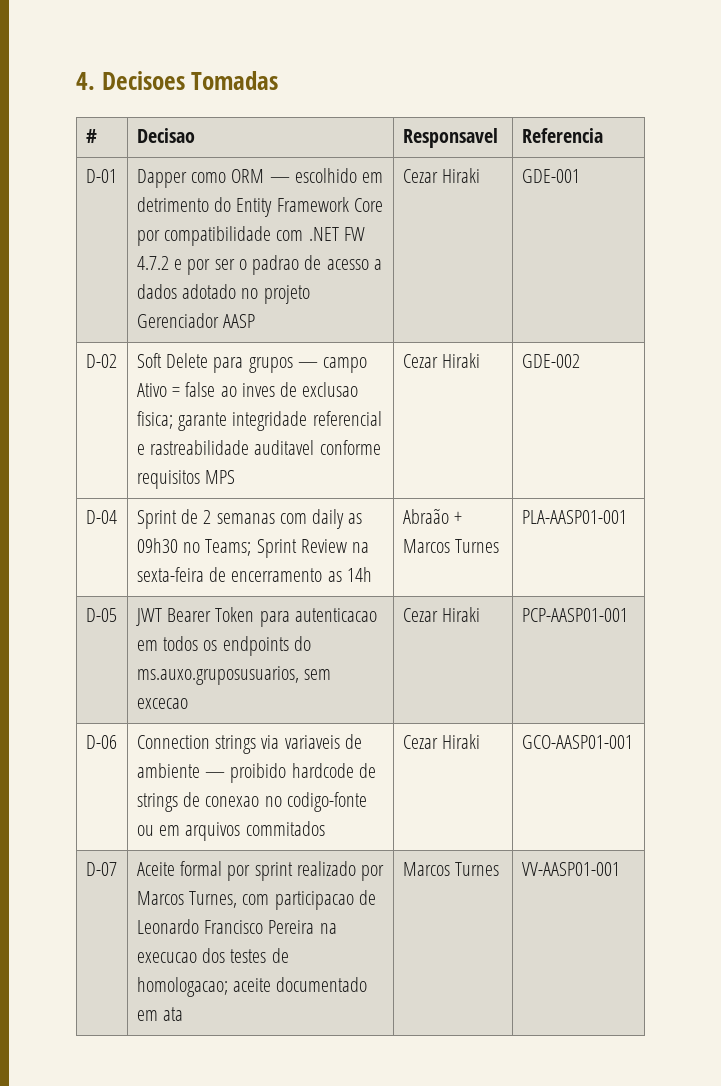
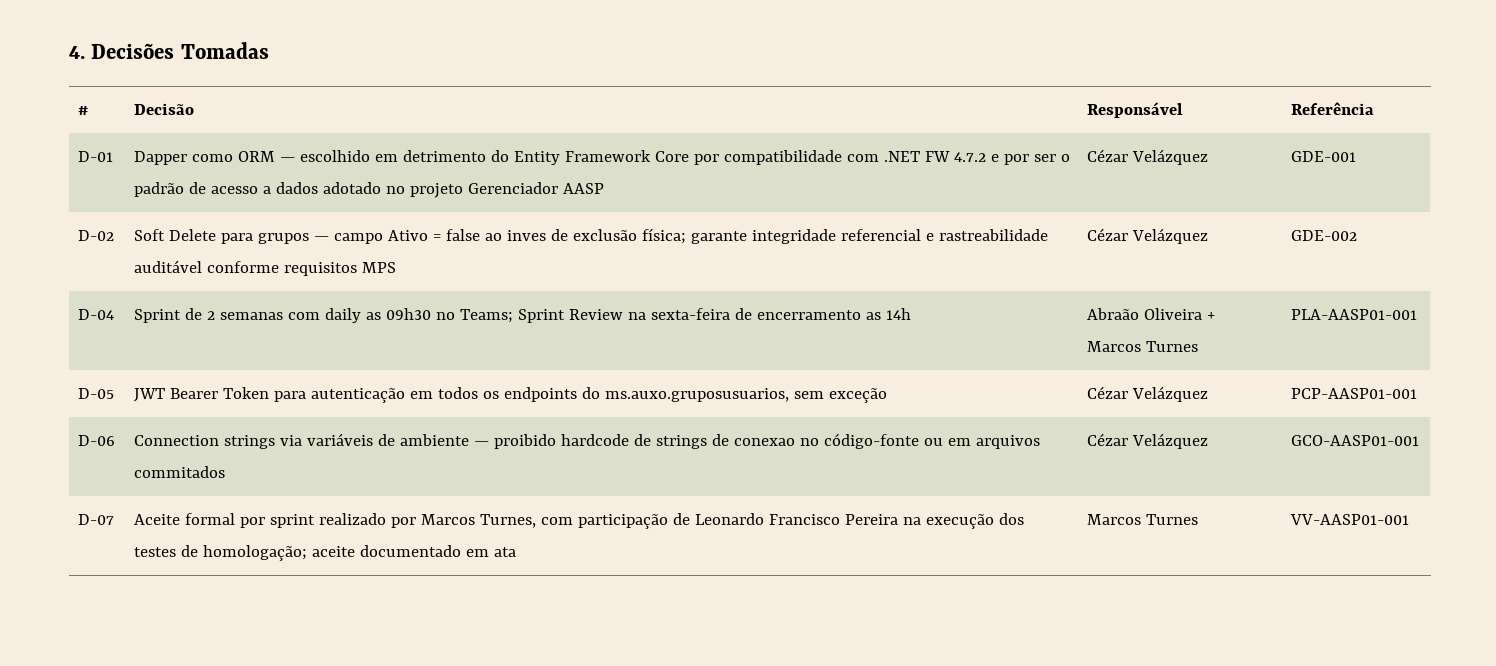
[101,71,185,90] Decisoes -> [91,43,175,59] Decisões
[136,128,195,143] [402,128,498,148] [521,128,603,143] Decisao | Responsavel | Referencia -> [134,103,195,115] [1087,102,1184,118] [1291,102,1375,115] Decisão | Responsável | Referência
[252,255,300,275] padrao -> [134,182,185,197] padrão
[402,168,481,183] Cezar Hiraki -> [1087,149,1209,165] Cézar Velázquez
[302,382,359,397] [136,411,173,429] exclusao fisica; -> [572,228,686,244] exclusão física;
[254,440,315,455] auditavel -> [134,260,203,273] auditável
[402,353,481,368] Cezar Hiraki -> [1087,228,1209,244] Cézar Velázquez
(449, 516) none -> [1144,308,1203,320] Oliveira
[294,608,377,622] autenticacao -> [311,388,406,403] autenticação
[136,698,188,709] [402,607,481,622] excecao | Cezar Hiraki -> [828,388,887,403] [1087,386,1209,402] exceção | Cézar Velázquez
[284,735,340,749] variaveis -> [307,433,374,446] variáveis
[286,792,367,812] codigo-fonte -> [823,433,919,449] código-fonte
[402,734,481,749] Cezar Hiraki -> [1087,433,1209,449] Cézar Velázquez
[274,891,354,910] participacao -> [577,514,668,529] participação
[136,952,197,963] execucao -> [925,514,994,529] execução
[136,977,228,997] homologacao; -> [203,545,308,561] homologação;

